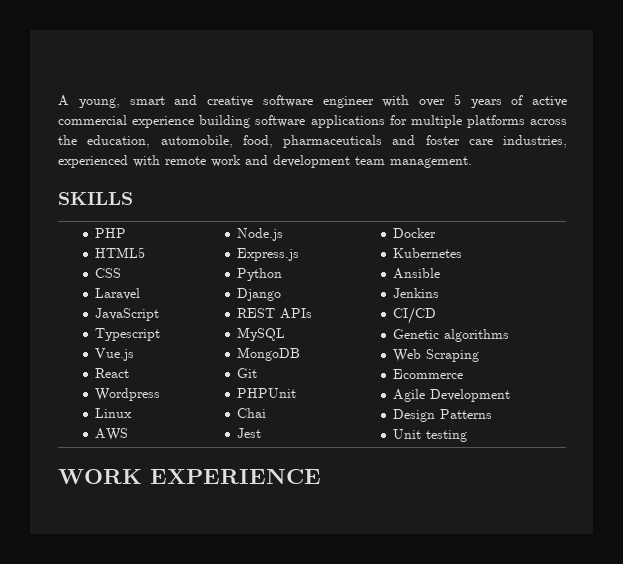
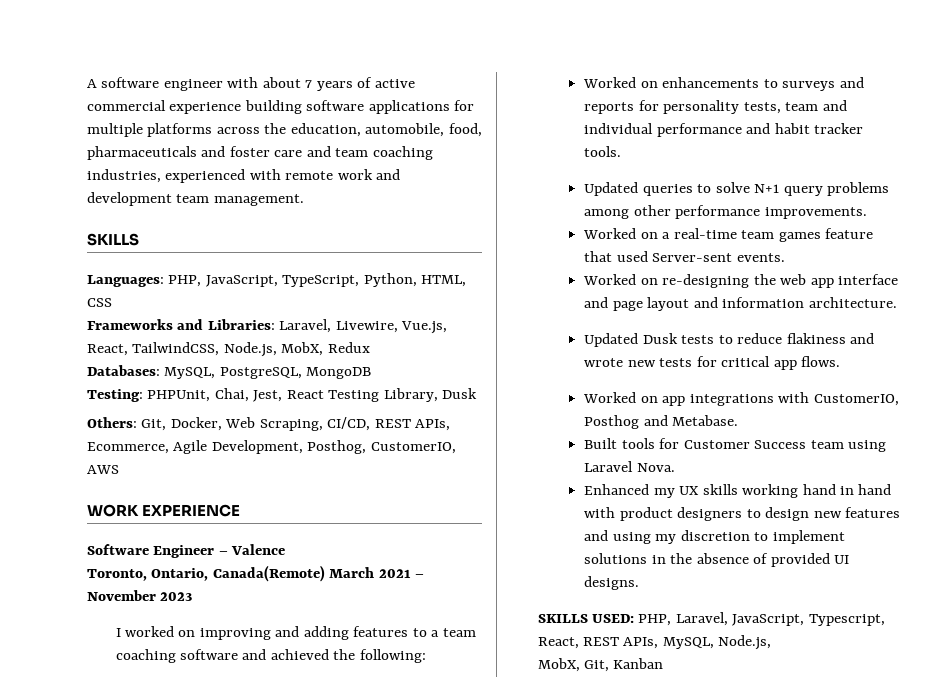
[78,95,253,108] young, smart and creative -> (97, 83) none
[419,94,461,107] over 5 -> [262,77,313,88] about 7
(493, 142) none -> [306,146,433,160] and team coaching
[95,228,127,238] [95,247,146,258] [95,268,122,278] [95,288,141,300] [95,308,160,321] [95,328,161,341] [95,348,135,361] [95,368,130,378] [95,388,161,401] [95,408,133,418] [95,428,129,441] [237,228,284,241] [237,248,300,261] [237,268,283,281] [237,288,282,301] [237,308,313,319] [237,327,286,341] [237,347,301,361] [237,368,258,378] [237,388,297,398] [237,408,267,418] [237,428,262,438] [393,228,437,238] [393,248,463,258] [393,268,441,279] [393,288,440,298] [393,307,437,324] [393,329,510,342] [393,349,480,362] [393,369,464,379] [393,389,511,402] [393,409,493,422] [393,429,468,442] [58,469,321,484] // PHP // HTML5 // CSS // Laravel // JavaScript // Typescript // Vue.js // React // Wordpress // Linux // AWS | Node.js // Express.js // Python // Django // REST APIs // MySQL // MongoDB // Git // PHPUnit // Chai // Jest | Docker // Kubernetes // Ansible // Jenkins // CI/CD // Genetic algorithms // Web Scraping // Ecommerce // Agile Development // Design Patterns // Unit testing // WORK EXPERIENCE -> [87,273,467,287] [87,298,112,307] [87,319,448,334] [87,342,370,357] [87,365,372,379] [87,388,478,402] [87,417,451,431] [87,440,456,454] [87,465,119,474] [87,504,241,517] [87,544,286,558] [87,565,425,582] [87,590,193,601] [115,626,476,640] [115,649,426,663] [583,77,864,91] [584,100,847,114] [584,123,864,137] [584,146,622,157] [584,182,890,196] [584,205,867,219] [583,228,874,242] [584,251,785,262] [583,274,899,288] [584,297,897,311] [584,333,875,347] [584,356,841,370] [583,392,899,406] [584,415,739,429] [584,438,887,452] [584,461,675,472] [584,484,892,498] [584,507,901,521] [584,530,845,544] [584,553,850,567] [584,576,640,590] [537,612,885,626] [537,635,772,650] [537,658,664,672] // Languages: PHP, JavaScript, TypeScript, Python, HTML, CSS // Frameworks and Libraries: Laravel, Livewire, Vue.js, React, TailwindCSS, Node.js, MobX, Redux // Databases: MySQL, PostgreSQL, MongoDB // Testing: PHPUnit, Chai, Jest, React Testing Library, Dusk // Others: Git, Docker, Web Scraping, CI/CD, REST APIs, Ecommerce, Agile Development, Posthog, CustomerIO, AWS // WORK EXPERIENCE // Software Engineer – Valence // Toronto, Ontario, Canada(Remote) March 2021 – November 2023 // I worked on improving and adding features to a team coaching software and achieved the following: // Worked on enhancements to surveys and reports for personality tests, team and individual performance and habit tracker tools. // Updated queries to solve N+1 query problems among other performance improvements. // Worked on a real-time team games feature that used Server-sent events. // Worked on re-designing the web app interface and page layout and information architecture. // Updated Dusk tests to reduce flakiness and wrote new tests for critical app flows. // Worked on app integrations with CustomerIO, Posthog and Metabase. // Built tools for Customer Success team using Laravel Nova. // Enhanced my UX skills working hand in hand with product designers to design new features and using my discretion to implement solutions in the absence of provided UI designs. // SKILLS USED: PHP, Laravel, JavaScript, Typescript, React, REST APIs, MySQL, Node.js, // MobX, Git, Kanban

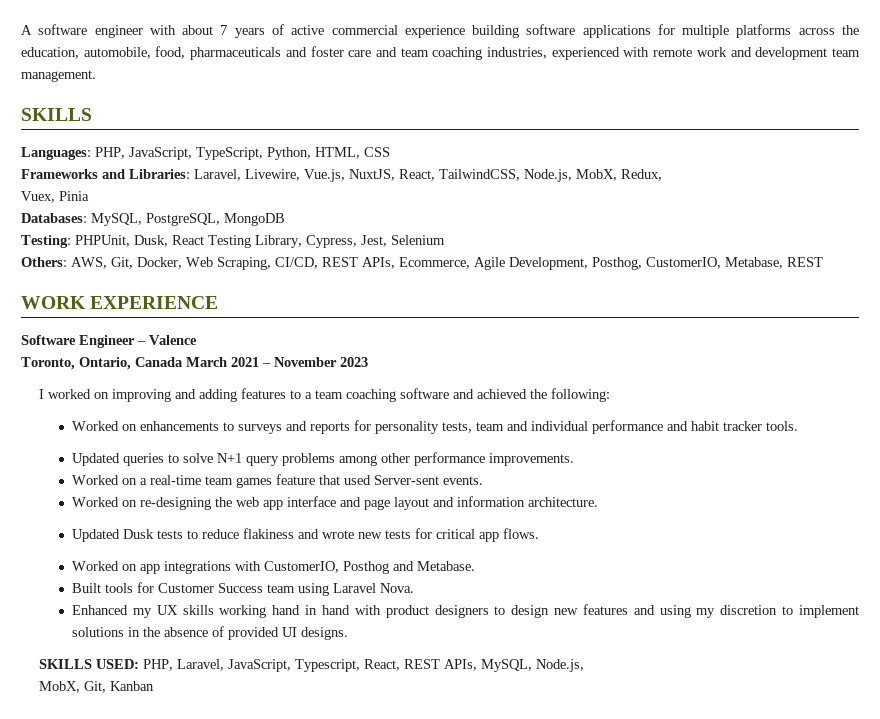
(448, 327) none -> [349,169,395,181] NuxtJS,
[327,342,370,353] Redux -> [621,169,662,181] [21,191,89,203] Redux, // Vuex, Pinia
[214,388,283,402] Chai, Jest, -> [134,235,168,247] Dusk,
[442,388,478,399] Dusk -> [306,235,445,248] Cypress, Jest, Selenium
(137, 422) none -> [71,257,107,269] AWS,
[87,465,119,474] AWS -> [725,257,823,269] Metabase, REST
[212,565,325,582] Canada(Remote) -> [135,357,183,367] Canada

